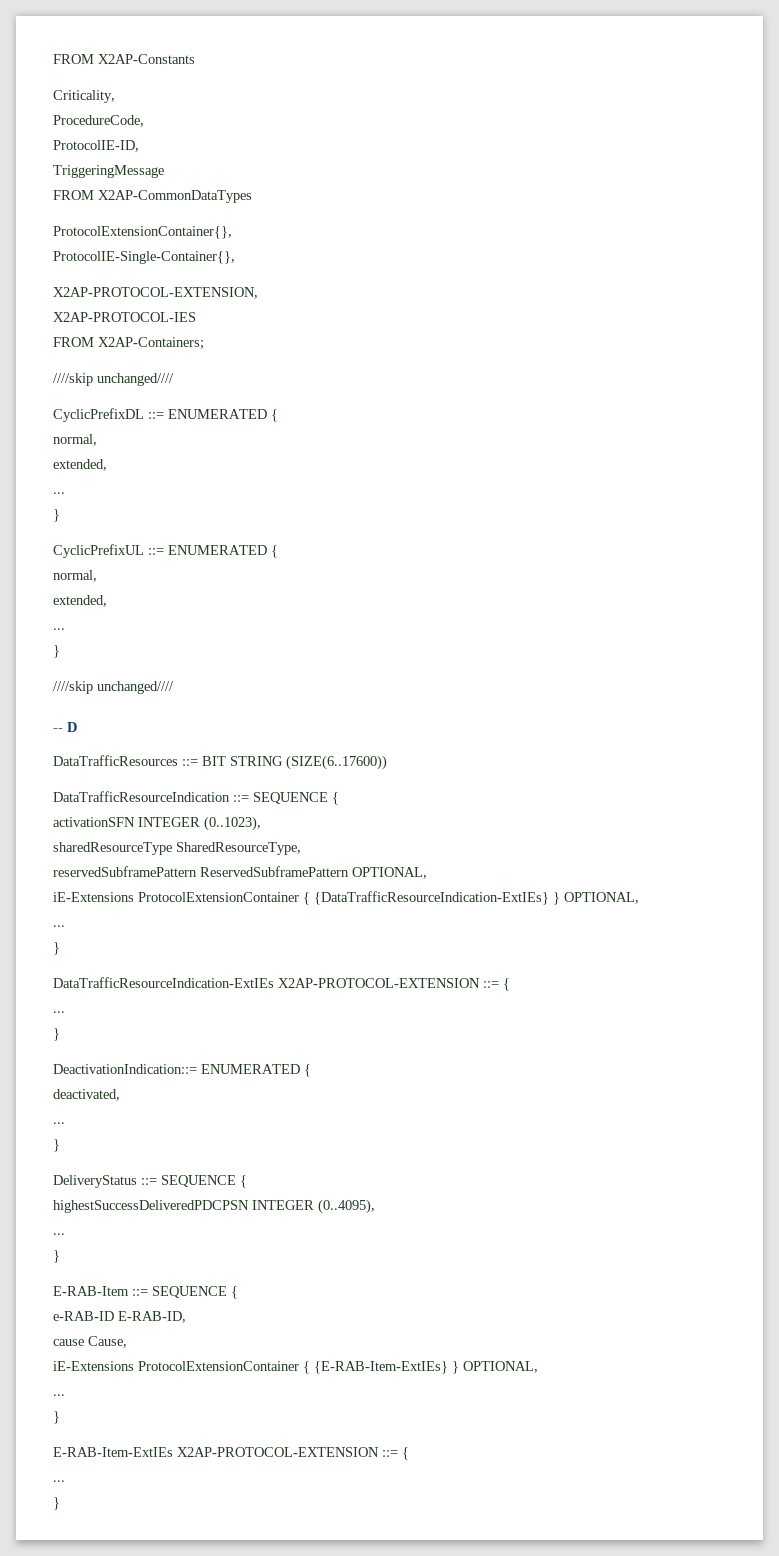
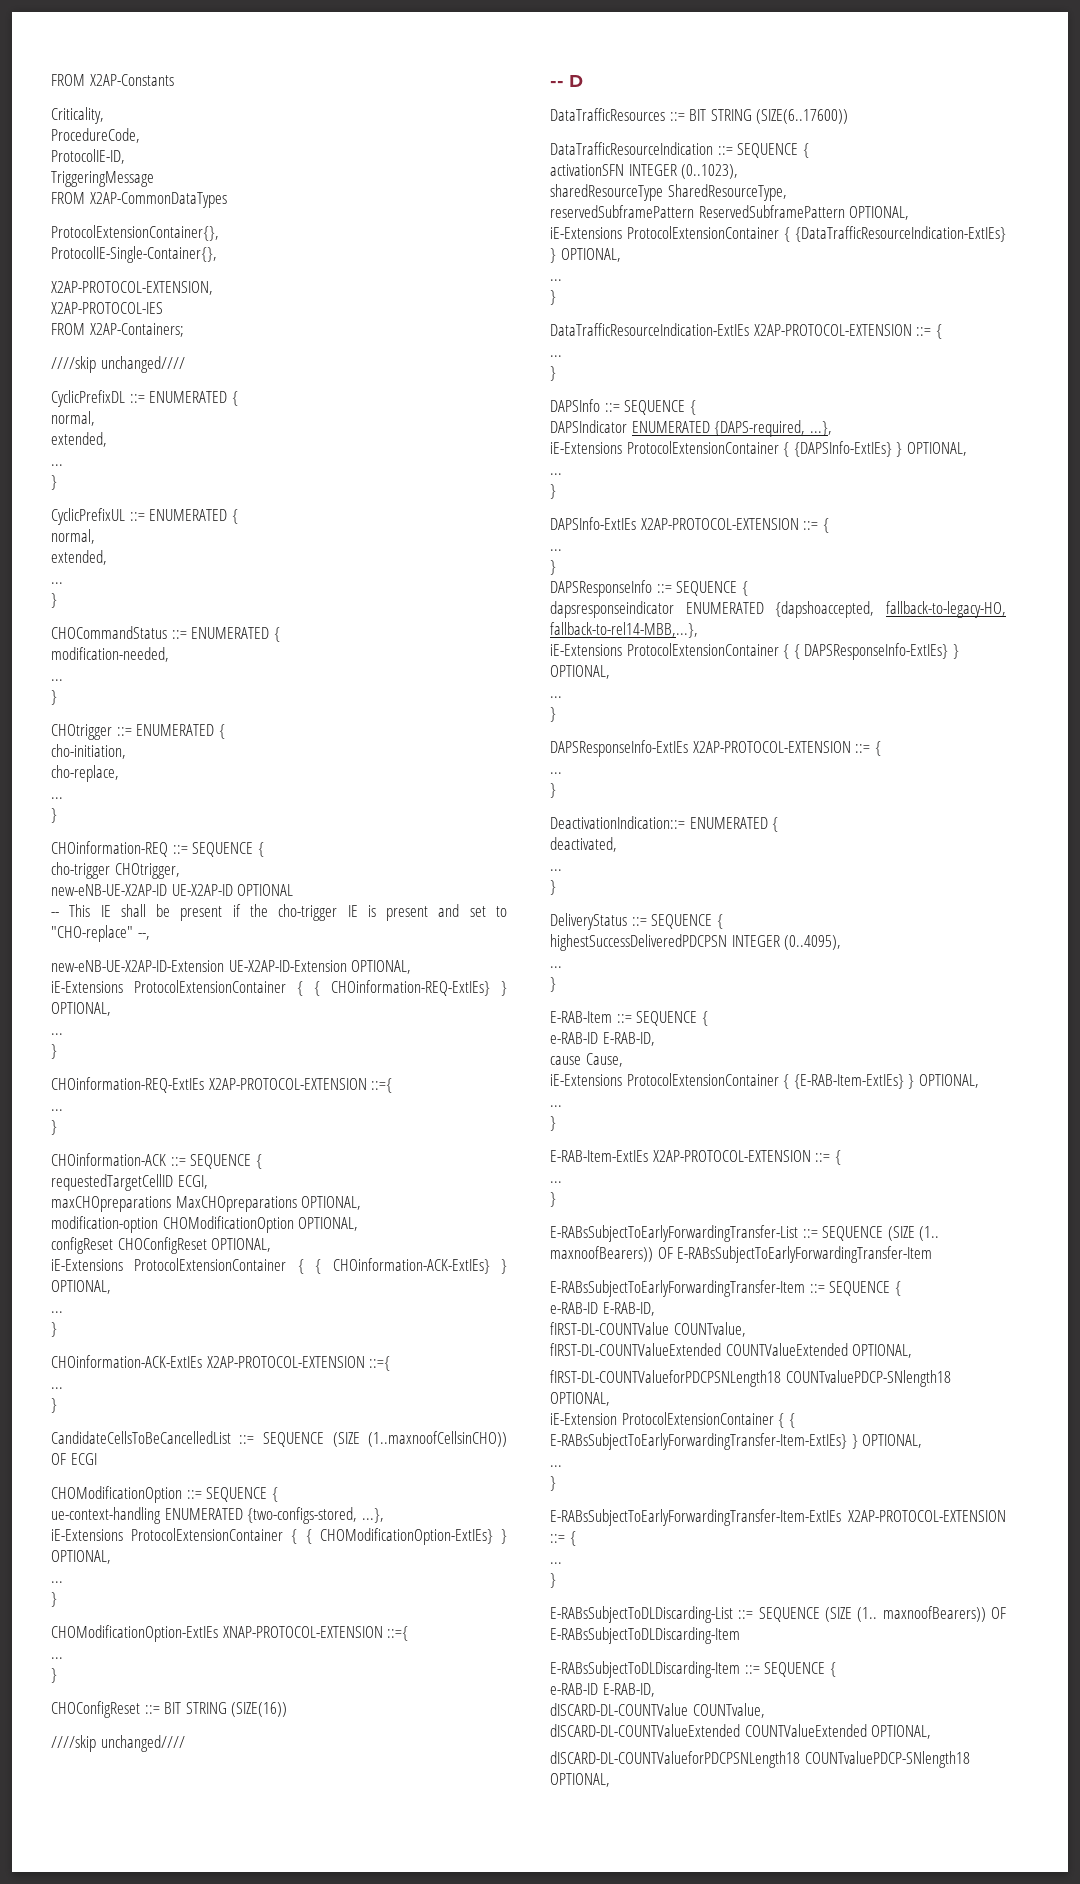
(60, 651) none -> [51,626,280,642] [51,647,169,662] [51,679,63,681] [51,690,57,705] [51,724,225,740] [51,744,126,759] [51,765,119,782] [51,797,63,799] [51,808,57,823] [51,841,264,857] [51,862,180,879] [51,884,294,896] [51,904,507,921] [51,925,150,942] [51,960,412,974] [51,980,507,996] [51,1002,111,1016] [51,1033,63,1035] [51,1044,57,1059] [51,1077,393,1093] [51,1109,63,1111] [51,1120,57,1135] [51,1153,262,1169] [51,1174,208,1191] [51,1196,362,1212] [51,1216,359,1233] [51,1237,272,1254] [51,1258,507,1274] [51,1280,111,1294] [51,1311,63,1313] [51,1322,57,1337] [51,1355,391,1371] [51,1387,63,1389] [51,1398,57,1413] [51,1431,507,1447] [51,1453,97,1465] [51,1486,278,1503] [51,1507,384,1524] [51,1528,507,1545] [51,1550,111,1564] [51,1581,63,1583] [51,1592,57,1607] [51,1625,409,1642] [51,1657,63,1659] [51,1668,57,1683] [51,1701,288,1718] // CHOCommandStatus ::= ENUMERATED { // modification-needed, // ... // } // CHOtrigger ::= ENUMERATED { // cho-initiation, // cho-replace, // ... // } // CHOinformation-REQ ::= SEQUENCE { // cho-trigger CHOtrigger, // new-eNB-UE-X2AP-ID UE-X2AP-ID OPTIONAL // -- This IE shall be present if the cho-trigger IE is present and set to "CHO-replace" --, // new-eNB-UE-X2AP-ID-Extension UE-X2AP-ID-Extension OPTIONAL, // iE-Extensions ProtocolExtensionContainer { { CHOinformation-REQ-ExtIEs} } OPTIONAL, // ... // } // CHOinformation-REQ-ExtIEs X2AP-PROTOCOL-EXTENSION ::={ // ... // } // CHOinformation-ACK ::= SEQUENCE { // requestedTargetCellID ECGI, // maxCHOpreparations MaxCHOpreparations OPTIONAL, // modification-option CHOModificationOption OPTIONAL, // configReset CHOConfigReset OPTIONAL, // iE-Extensions ProtocolExtensionContainer { { CHOinformation-ACK-ExtIEs} } OPTIONAL, // ... // } // CHOinformation-ACK-ExtIEs X2AP-PROTOCOL-EXTENSION ::={ // ... // } // CandidateCellsToBeCancelledList ::= SEQUENCE (SIZE (1..maxnoofCellsinCHO)) OF ECGI // CHOModificationOption ::= SEQUENCE { // ue-context-handling ENUMERATED {two-configs-stored, ...}, // iE-Extensions ProtocolExtensionContainer { { CHOModificationOption-ExtIEs} } OPTIONAL, // ... // } // CHOModificationOption-ExtIEs XNAP-PROTOCOL-EXTENSION ::={ // ... // } // CHOConfigReset ::= BIT STRING (SIZE(16))
(60, 1034) none -> [550,399,696,415] [550,420,832,437] [550,441,967,457] [550,473,562,475] [550,484,556,499] [550,517,829,533] [550,549,562,551] [550,560,556,575] [550,580,748,597] [550,601,1006,618] [550,622,698,638] [550,643,959,660] [550,665,610,679] [550,696,562,698] [550,707,556,722] [550,740,881,757] [550,772,562,774] [550,783,556,798] // DAPSInfo ::= SEQUENCE { // DAPSIndicator ENUMERATED {DAPS-required, ...}, // iE-Extensions ProtocolExtensionContainer { {DAPSInfo-ExtIEs} } OPTIONAL, // ... // } // DAPSInfo-ExtIEs X2AP-PROTOCOL-EXTENSION ::= { // ... // } // DAPSResponseInfo ::= SEQUENCE { // dapsresponseindicator ENUMERATED {dapshoaccepted, fallback-to-legacy-HO, fallback-to-rel14-MBB,...}, // iE-Extensions ProtocolExtensionContainer { { DAPSResponseInfo-ExtIEs} } OPTIONAL, // ... // } // DAPSResponseInfo-ExtIEs X2AP-PROTOCOL-EXTENSION ::= { // ... // }
(60, 1503) none -> [550,1225,940,1242] [550,1246,933,1263] [550,1280,901,1297] [550,1302,655,1316] [550,1322,746,1337] [550,1343,913,1358] [550,1370,951,1387] [550,1392,610,1406] [550,1412,795,1428] [550,1433,923,1450] [550,1465,562,1467] [550,1476,556,1491] [550,1509,1006,1526] [550,1531,576,1546] [550,1562,562,1564] [550,1573,556,1588] [550,1606,1006,1623] [550,1627,740,1644] [550,1661,836,1678] [550,1683,655,1697] [550,1703,765,1718] [550,1724,932,1739] [550,1751,970,1768] [550,1773,610,1787] // E-RABsSubjectToEarlyForwardingTransfer-List ::= SEQUENCE (SIZE (1.. maxnoofBearers)) OF E-RABsSubjectToEarlyForwardingTransfer-Item // E-RABsSubjectToEarlyForwardingTransfer-Item ::= SEQUENCE { // e-RAB-ID E-RAB-ID, // fIRST-DL-COUNTValue COUNTvalue, // fIRST-DL-COUNTValueExtended COUNTValueExtended OPTIONAL, // fIRST-DL-COUNTValueforPDCPSNLength18 COUNTvaluePDCP-SNlength18 OPTIONAL, // iE-Extension ProtocolExtensionContainer { { E-RABsSubjectToEarlyForwardingTransfer-Item-ExtIEs} } OPTIONAL, // ... // } // E-RABsSubjectToEarlyForwardingTransfer-Item-ExtIEs X2AP-PROTOCOL-EXTENSION ::= { // ... // } // E-RABsSubjectToDLDiscarding-List ::= SEQUENCE (SIZE (1.. maxnoofBearers)) OF E-RABsSubjectToDLDiscarding-Item // E-RABsSubjectToDLDiscarding-Item ::= SEQUENCE { // e-RAB-ID E-RAB-ID, // dISCARD-DL-COUNTValue COUNTvalue, // dISCARD-DL-COUNTValueExtended COUNTValueExtended OPTIONAL, // dISCARD-DL-COUNTValueforPDCPSNLength18 COUNTvaluePDCP-SNlength18 OPTIONAL,

